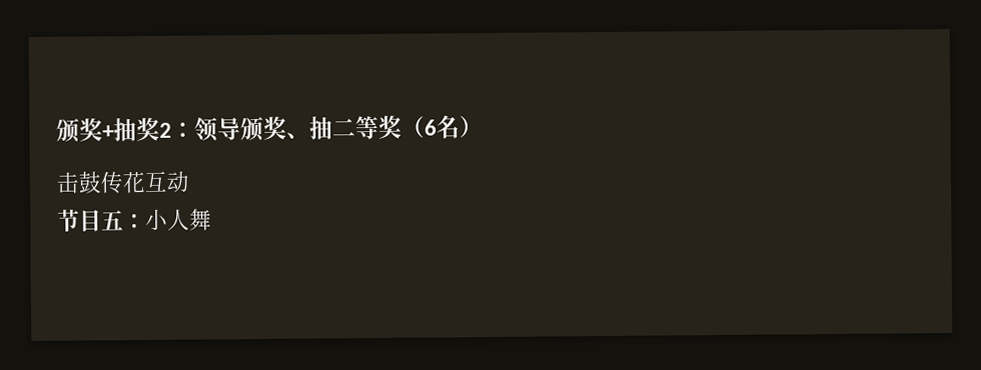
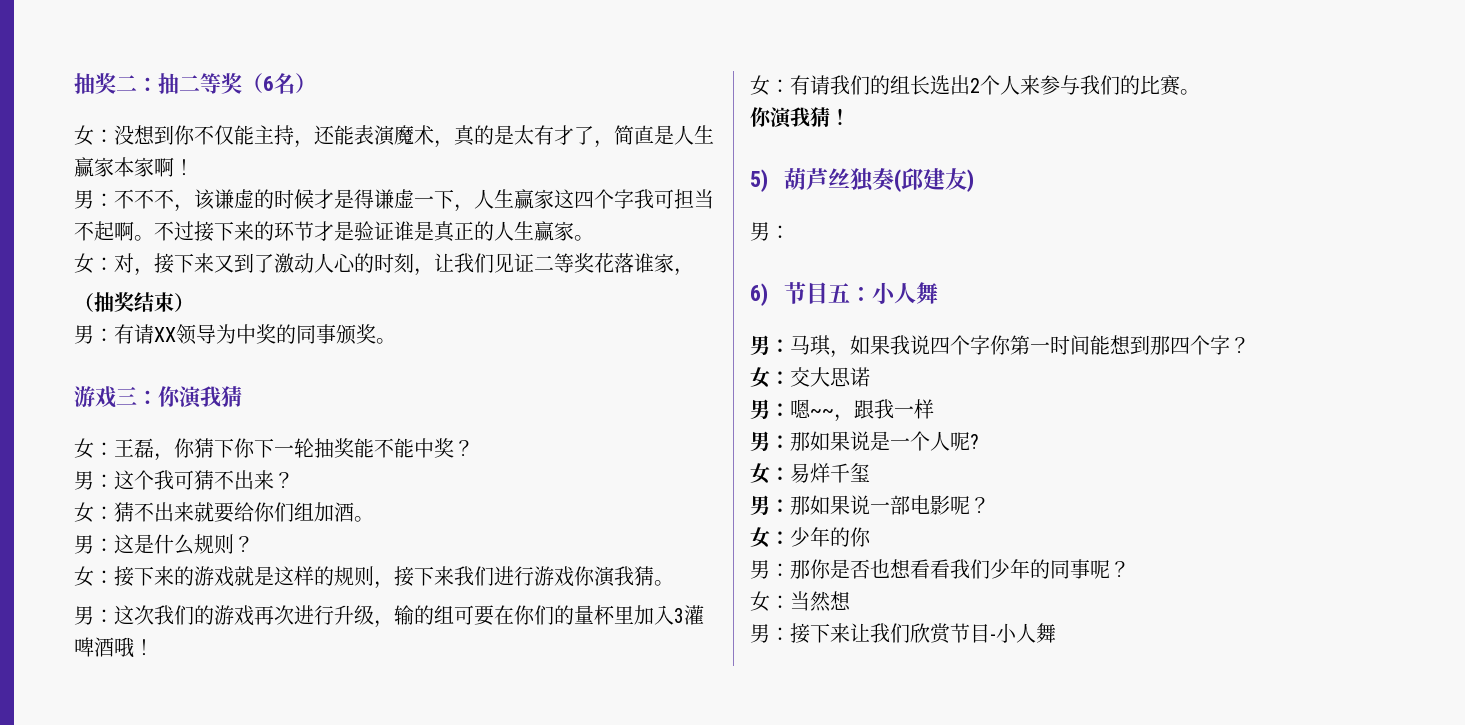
[56,116,310,143] 颁奖+抽奖2：领导颁奖、 -> [74,73,158,94] 抽奖二：
[56,170,190,194] [57,209,146,232] 击鼓传花互动 // 节目五： -> [74,125,714,148] [74,157,194,177] [74,189,714,212] [74,221,594,242] [74,253,694,276] [74,292,194,312] [74,324,396,345] [74,386,242,409] [74,438,474,461] [74,470,294,490] [74,502,374,523] [74,534,254,555] [74,566,674,589] [74,605,704,628] [74,637,154,658] [750,75,1200,96] [750,107,850,129] [750,168,975,192] [750,222,790,241] [750,282,939,306] [750,335,1250,358] [750,367,870,388] [750,399,934,422] [750,431,979,452] [750,463,870,484] [750,495,990,516] [750,527,871,548] [750,559,1130,579] [750,591,851,612] [750,623,996,644] 女：没想到你不仅能主持，还能表演魔术，真的是太有才了，简直是人生赢家本家啊！ // 男：不不不，该谦虚的时候才是得谦虚一下，人生赢家这四个字我可担当不起啊。不过接下来的环节才是验证谁是真正的人生赢家。 // 女：对，接下来又到了激动人心的时刻，让我们见证二等奖花落谁家， // （抽奖结束） // 男：有请XX领导为中奖的同事颁奖。 // 游戏三：你演我猜 // 女：王磊，你猜下你下一轮抽奖能不能中奖？ // 男：这个我可猜不出来？ // 女：猜不出来就要给你们组加酒。 // 男：这是什么规则？ // 女：接下来的游戏就是这样的规则，接下来我们进行游戏你演我猜。 // 男：这次我们的游戏再次进行升级，输的组可要在你们的量杯里加入3灌啤酒哦！ // 女：有请我们的组长选出2个人来参与我们的比赛。 // 你演我猜！ // 5)葫芦丝独奏(邱建友) // 男： // 6)节目五：小人舞 // 男：马琪，如果我说四个字你第一时间能想到那四个字？ // 女：交大思诺 // 男：嗯~~，跟我一样 // 男：那如果说是一个人呢? // 女：易烊千玺 // 男：那如果说一部电影呢？ // 女：少年的你 // 男：那你是否也想看看我们少年的同事呢？ // 女：当然想 // 男：接下来让我们欣赏节目-

